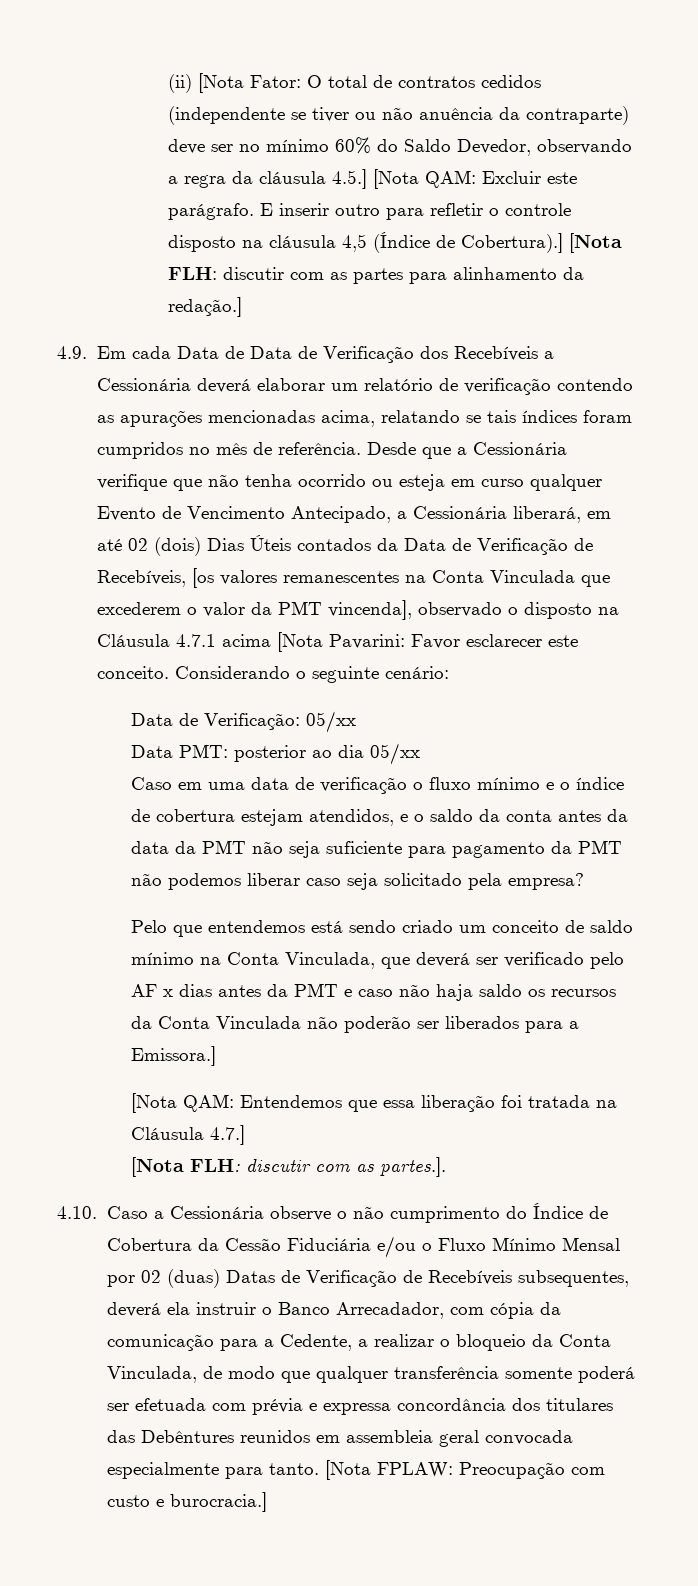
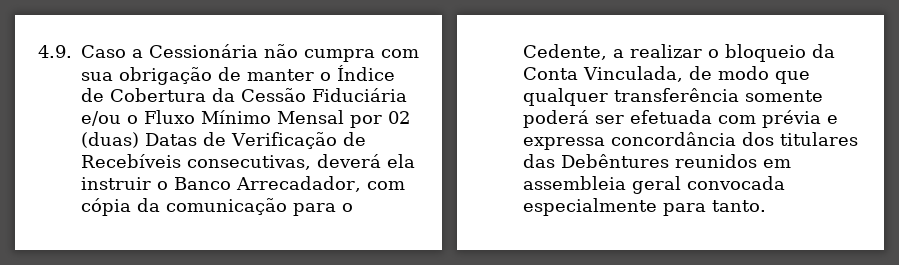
[168,73,542,93] [168,106,630,125] [168,137,633,156] [168,169,578,189] [168,203,572,220] [168,232,623,253] [168,267,585,284] [168,297,243,317] [57,346,554,363] [96,378,633,395] [96,410,632,427] [96,442,567,459] [96,474,602,491] [96,506,611,523] [96,535,593,556] [96,568,610,588] [96,600,619,620] [96,632,578,652] [96,666,449,683] [131,711,357,733] [131,743,421,765] [131,777,625,794] [131,809,629,826] [131,840,623,858] [131,873,585,890] [131,920,634,937] [131,952,625,969] [131,983,617,1001] [131,1016,580,1033] [131,1046,217,1066] [131,1093,618,1113] [131,1125,246,1145] [131,1157,447,1177] [57,1206,527,1223] (ii) [Nota Fator: O total de contratos cedidos (independente se tiver ou não anuência da contraparte) deve ser no mínimo 60% do Saldo Devedor, observando a regra da cláusula 4.5.] [Nota QAM: Excluir este parágrafo. E inserir outro para refletir o controle disposto na cláusula 4,5 (Índice de Cobertura).] [Nota FLH: discutir com as partes para alinhamento da redação.] // 4.9. Em cada Data de Data de Verificação dos Recebíveis a Cessionária deverá elaborar um relatório de verificação contendo as apurações mencionadas acima, relatando se tais índices foram cumpridos no mês de referência. Desde que a Cessionária verifique que não tenha ocorrido ou esteja em curso qualquer Evento de Vencimento Antecipado, a Cessionária liberará, em até 02 (dois) Dias Úteis contados da Data de Verificação de Recebíveis, [os valores remanescentes na Conta Vinculada que excederem o valor da PMT vincenda], observado o disposto na Cláusula 4.7.1 acima [Nota Pavarini: Favor esclarecer este conceito. Considerando o seguinte cenário: // Data de Verificação: 05/xx // Data PMT: posterior ao dia 05/xx // Caso em uma data de verificação o fluxo mínimo e o índice de cobertura estejam atendidos, e o saldo da conta antes da data da PMT não seja suficiente para pagamento da PMT não podemos liberar caso seja solicitado pela empresa? // Pelo que entendemos está sendo criado um conceito de saldo mínimo na Conta Vinculada, que deverá ser verificado pelo AF x dias antes da PMT e caso não haja saldo os recursos da Conta Vinculada não poderão ser liberados para a Emissora.] // [Nota QAM: Entendemos que essa liberação foi tratada na Cláusula 4.7.] // [Nota FLH: discutir com as partes.]. // 4.10. Caso a Cessionária observe o não cumprimento do -> [38,44,419,62] [81,67,331,85] 4.9. Caso a Cessionária não cumpra com sua obrigação de manter o
[517,1270,629,1287] subsequentes, -> [187,155,311,170] consecutivas,
[263,1339,274,1347] a -> [342,203,353,212] o
[324,1460,605,1480] [106,1492,267,1512] [Nota FPLAW: Preocupação com custo e burocracia.] -> (766, 206) none

